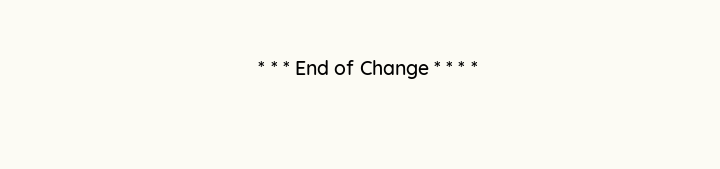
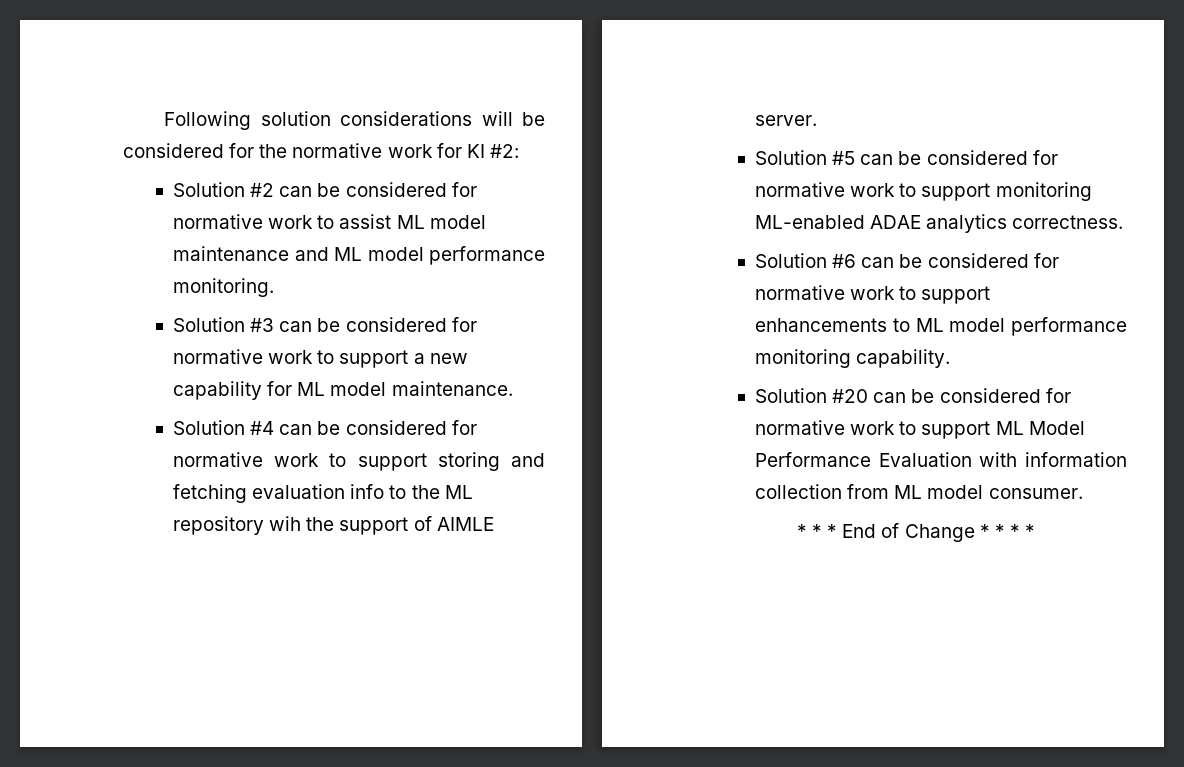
(258, 68) none -> [164,111,545,130] [123,143,519,158] [173,182,477,197] [173,214,486,229] [173,246,545,265] [173,278,275,297] [173,317,477,332] [173,349,468,368] [173,381,513,400] [173,420,477,435] [173,452,545,471] [173,484,473,503] [173,516,494,535] [755,115,818,126] [755,150,1058,165] [755,182,1092,201] [755,214,1124,233] [755,253,1059,268] [755,285,991,304] [755,317,1127,336] [755,349,951,368] [755,388,1071,403] [755,420,1085,439] [755,452,1127,467] [755,484,1083,499] Following solution considerations will be considered for the normative work for KI #2: // Solution #2 can be considered for normative work to assist ML model maintenance and ML model performance monitoring. // Solution #3 can be considered for normative work to support a new capability for ML model maintenance. // Solution #4 can be considered for normative work to support storing and fetching evaluation info to the ML repository wih the support of AIMLE server. // Solution #5 can be considered for normative work to support monitoring ML-enabled ADAE analytics correctness. // Solution #6 can be considered for normative work to support enhancements to ML model performance monitoring capability. // Solution #20 can be considered for normative work to support ML Model Performance Evaluation with information collection from ML model consumer. //

